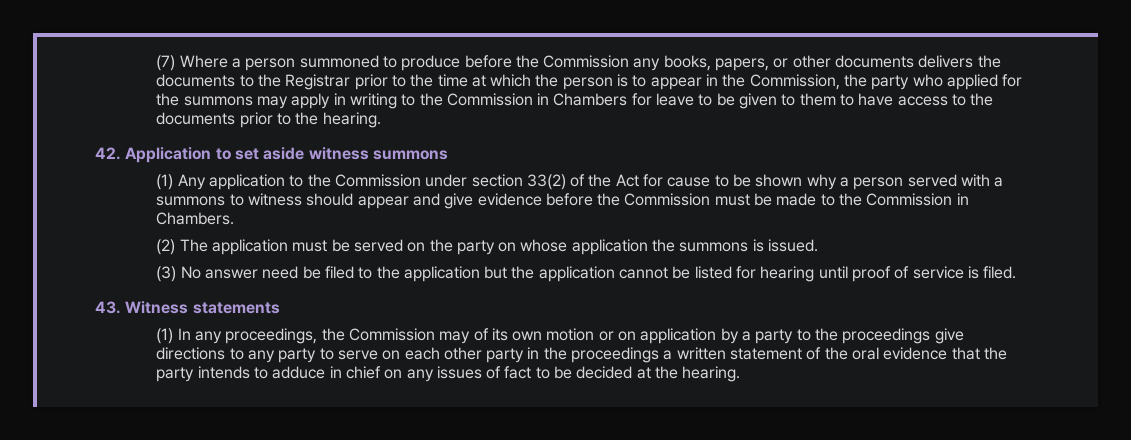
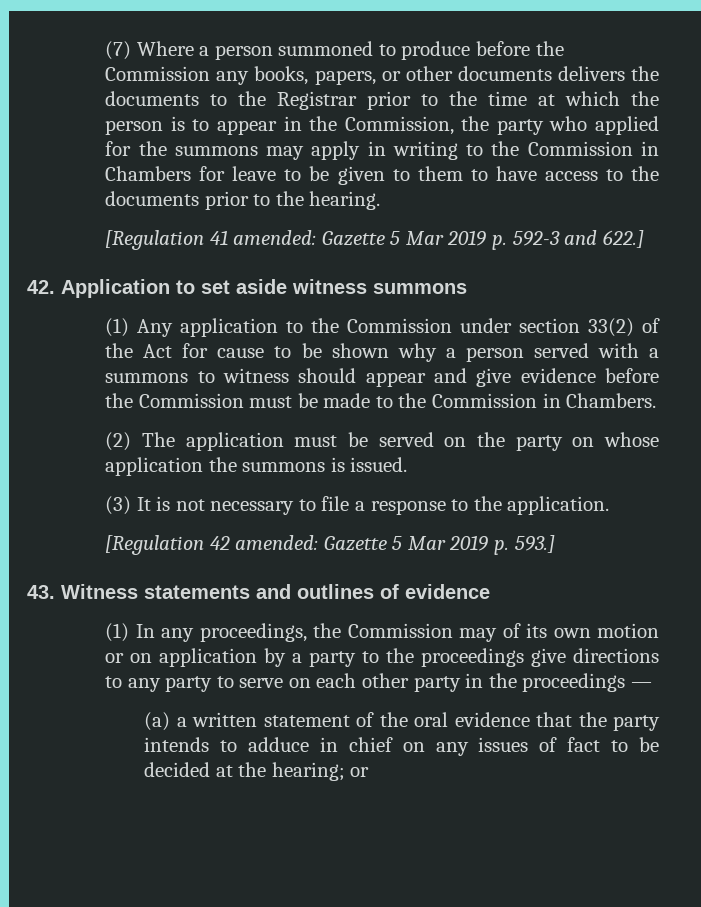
(381, 120) none -> [105,230,644,250] // [Regulation 41 amended: Gazette 5 Mar 2019 p. 592-3 and 622.]
[180,266,1017,282] No answer need be filed to the application but the application cannot be listed for hearing until proof of service is filed. -> [136,496,610,515] [105,535,555,555] It is not necessary to file a response to the application. // [Regulation 42 amended: Gazette 5 Mar 2019 p. 593.]
(280, 308) none -> [256,584,490,599] and outlines of evidence
(660, 355) none -> [630,682,652,688] [144,712,171,731] — // (a)
[682,366,741,382] hearing. -> [271,762,370,781] hearing; or

